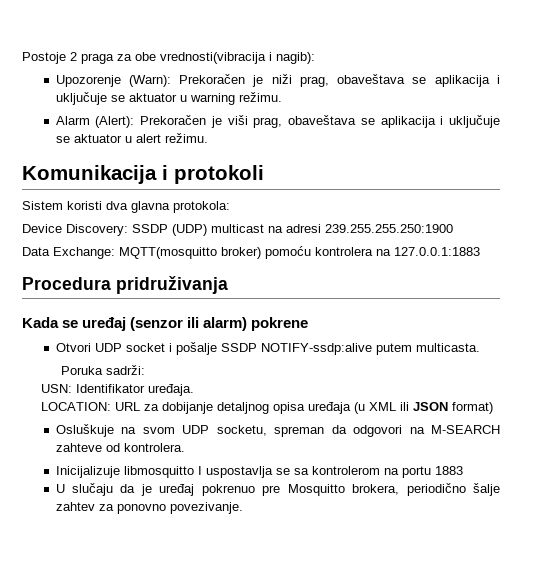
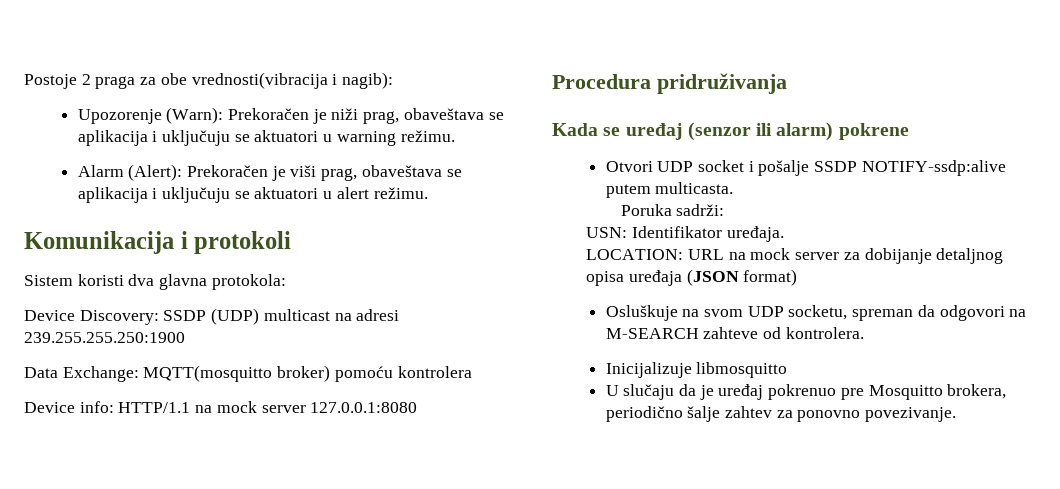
[55,92,177,105] uključuje se aktuator -> [161,130,319,146] uključuju se aktuatori
[449,115,501,128] [55,134,122,143] uključuje se aktuator -> [161,187,319,203] uključuju se aktuatori
[376,247,480,256] na 127.0.0.1:1883 -> [24,401,418,413] // Device info: HTTP/1.1 na mock server 127.0.0.1:8080
(141, 406) none -> [728,248,840,260] na mock server
[354,402,449,414] (u XML ili JSON -> [686,269,739,286] (JSON
[197,466,463,478] I uspostavlja se sa kontrolerom na portu 1883 -> (788, 370) none

